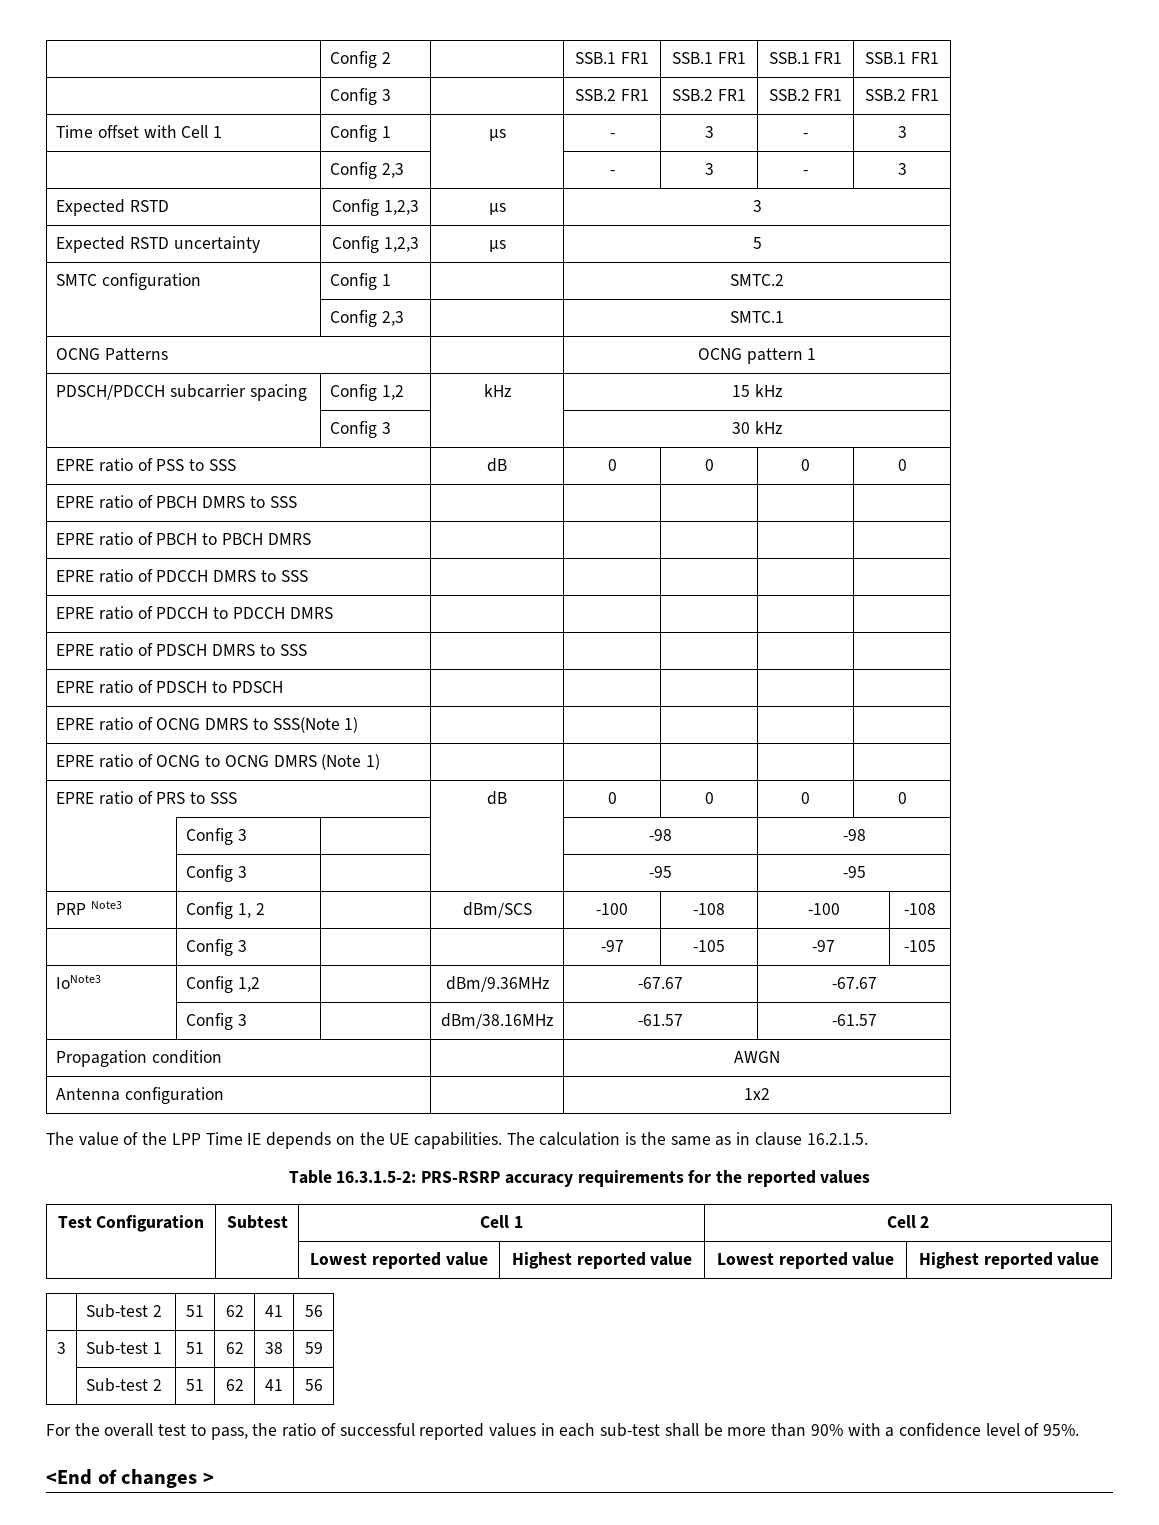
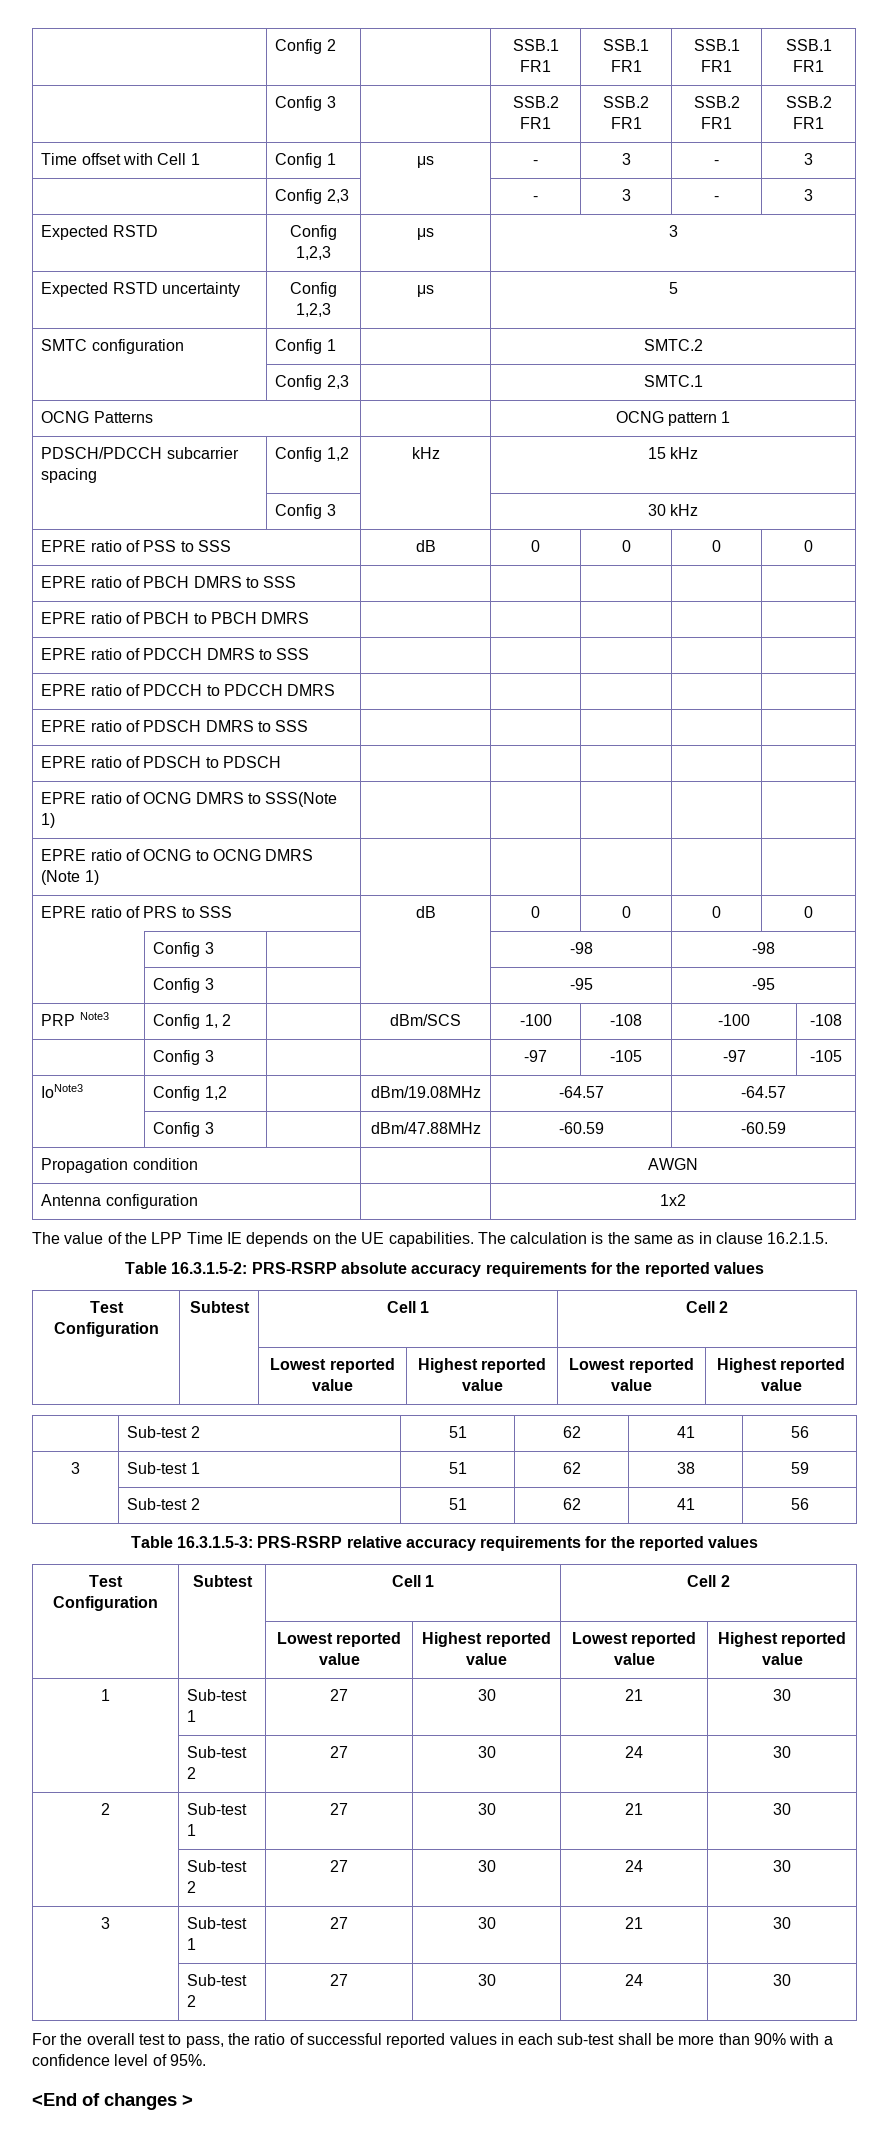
[445,976,549,992] [638,977,683,989] [831,977,877,989] [186,1013,247,1030] [441,1013,553,1029] [638,1014,683,1026] [831,1014,877,1026] dBm/9.36MHz | -67.67 | -67.67 // | Config 3 | | dBm/38.16MHz | -61.57 | -61.57 -> [370,1086,481,1098] [558,1086,604,1098] [741,1086,786,1098] [153,1122,214,1137] [370,1122,481,1134] [558,1122,604,1134] [741,1122,786,1134] dBm/19.08MHz | -64.57 | -64.57 // | Config 3 | | dBm/47.88MHz | -60.59 | -60.59
(501, 1177) none -> [341,1262,408,1274] absolute
(323, 1385) none -> [130,1536,759,1551] [89,1575,123,1587] [53,1596,158,1611] [192,1575,253,1587] [391,1575,435,1587] [687,1575,730,1587] [276,1632,402,1647] [318,1653,360,1665] [422,1632,551,1647] [466,1653,507,1665] [571,1632,697,1647] [613,1653,655,1665] [717,1632,847,1647] [761,1653,803,1665] [101,1689,111,1701] [187,1689,248,1701] [187,1710,197,1722] [330,1689,348,1701] [477,1689,496,1701] [625,1689,643,1701] [773,1689,791,1701] [187,1746,248,1758] [187,1767,197,1779] [330,1746,348,1758] [477,1746,496,1758] [625,1746,643,1758] [773,1746,791,1758] [101,1803,111,1815] [187,1803,248,1815] [187,1824,197,1836] [330,1803,348,1815] [477,1803,496,1815] [625,1803,643,1815] [773,1803,791,1815] [187,1860,248,1872] [187,1881,197,1893] [330,1860,348,1872] [477,1860,496,1872] [625,1860,643,1872] [773,1860,791,1872] [101,1917,111,1929] [187,1917,248,1929] [187,1938,197,1950] [330,1917,348,1929] [477,1917,496,1929] [625,1917,643,1929] [773,1917,791,1929] [187,1974,248,1986] [187,1995,197,2007] [330,1974,348,1986] [477,1974,496,1986] [625,1974,643,1986] [773,1974,791,1986] // Table 16.3.1.5-3: PRS-RSRP relative accuracy requirements for the reported values // Test Configuration | Subtest | Cell 1 | Cell 2 // | | Lowest reported value | Highest reported value | Lowest reported value | Highest reported value // 1 | Sub-test 1 | 27 | 30 | 21 | 30 // | Sub-test 2 | 27 | 30 | 24 | 30 // 2 | Sub-test 1 | 27 | 30 | 21 | 30 // | Sub-test 2 | 27 | 30 | 24 | 30 // 3 | Sub-test 1 | 27 | 30 | 21 | 30 // | Sub-test 2 | 27 | 30 | 24 | 30

